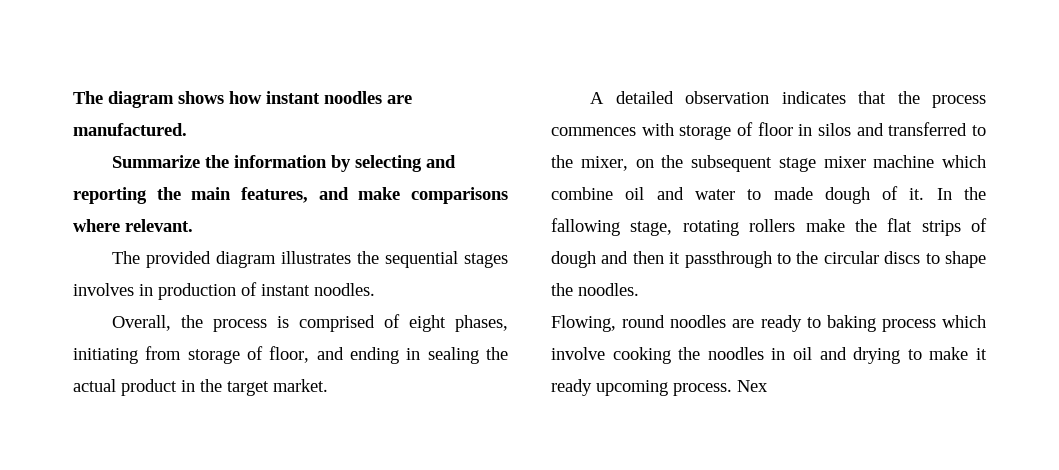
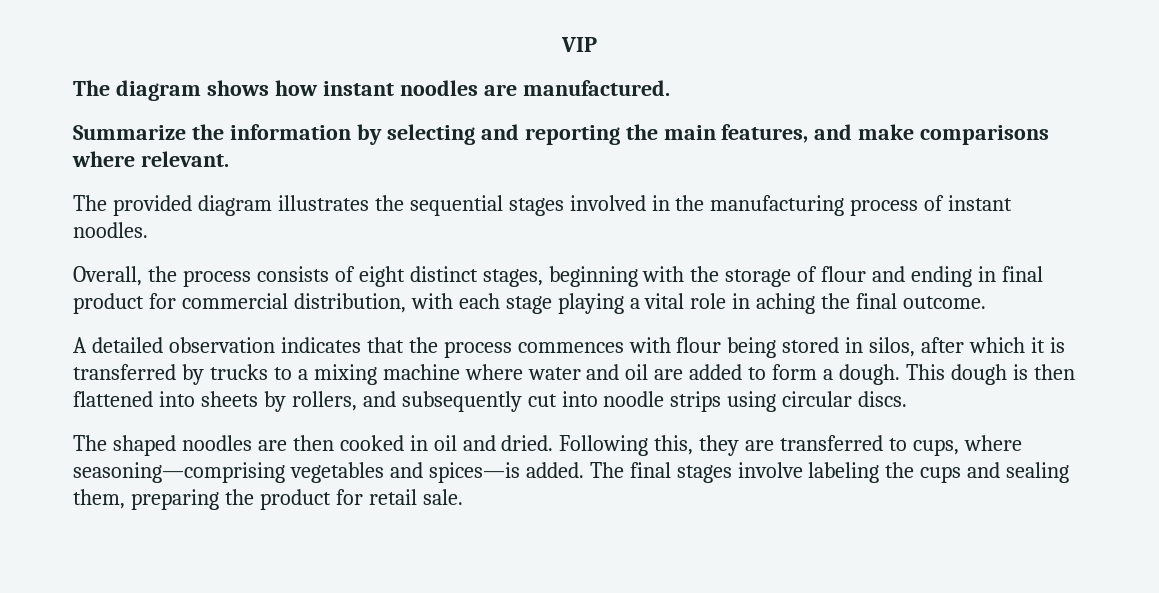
(73, 97) none -> [561,37,597,52] VIP //
[73,283,236,300] involves in production -> [569,195,919,216] involved in the manufacturing process
[277,314,508,332] [73,346,310,364] is comprised of eight phases, initiating from storage of floor, -> [256,266,867,287] consists of eight distinct stages, beginning with the storage of flour
[427,347,508,364] [73,379,328,396] sealing the actual product in the target market. -> [1001,266,1043,282] [73,293,987,314] final product for commercial distribution, with each stage playing a vital role in aching the final outcome.
[679,122,986,140] [551,155,986,172] [551,186,986,204] [551,218,987,236] [551,251,986,268] [551,283,639,296] [551,315,986,332] [551,347,988,364] [551,379,768,396] storage of floor in silos and transferred to the mixer, on the subsequent stage mixer machine which combine oil and water to made dough of it. In the fallowing stage, rotating rollers make the flat strips of dough and then it passthrough to the circular discs to shape the noodles. // Flowing, round noodles are ready to baking process which involve cooking the noodles in oil and drying to make it ready upcoming process. Nex -> [676,337,1065,358] [73,364,1075,385] [73,391,908,412] [73,435,1022,456] [73,462,1070,483] [73,489,463,510] flour being stored in silos, after which it is transferred by trucks to a mixing machine where water and oil are added to form a dough. This dough is then flattened into sheets by rollers, and subsequently cut into noodle strips using circular discs. // The shaped noodles are then cooked in oil and dried. Following this, they are transferred to cups, where seasoning—comprising vegetables and spices—is added. The final stages involve labeling the cups and sealing them, preparing the product for retail sale.

